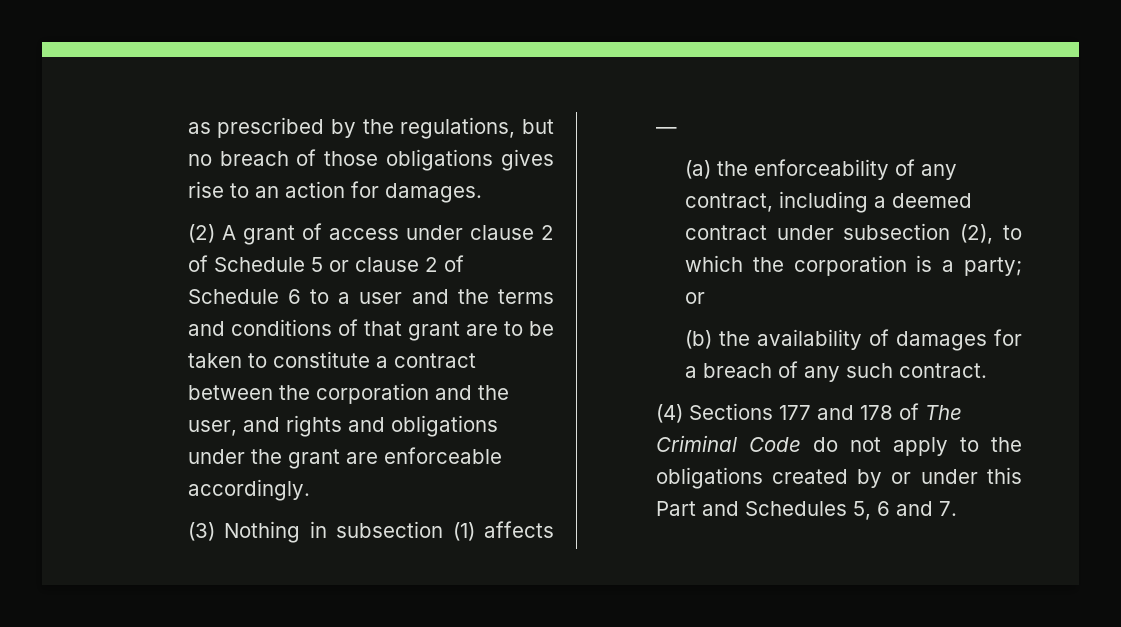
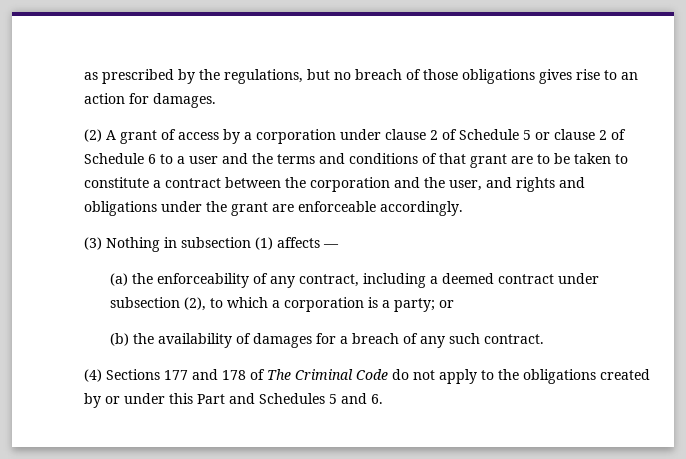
(399, 234) none -> [222,129,336,144] by a corporation
[752,257,784,272] the -> [271,300,280,308] a
[852,501,957,520] 5, 6 and 7. -> [328,393,383,404] 5 and 6.

